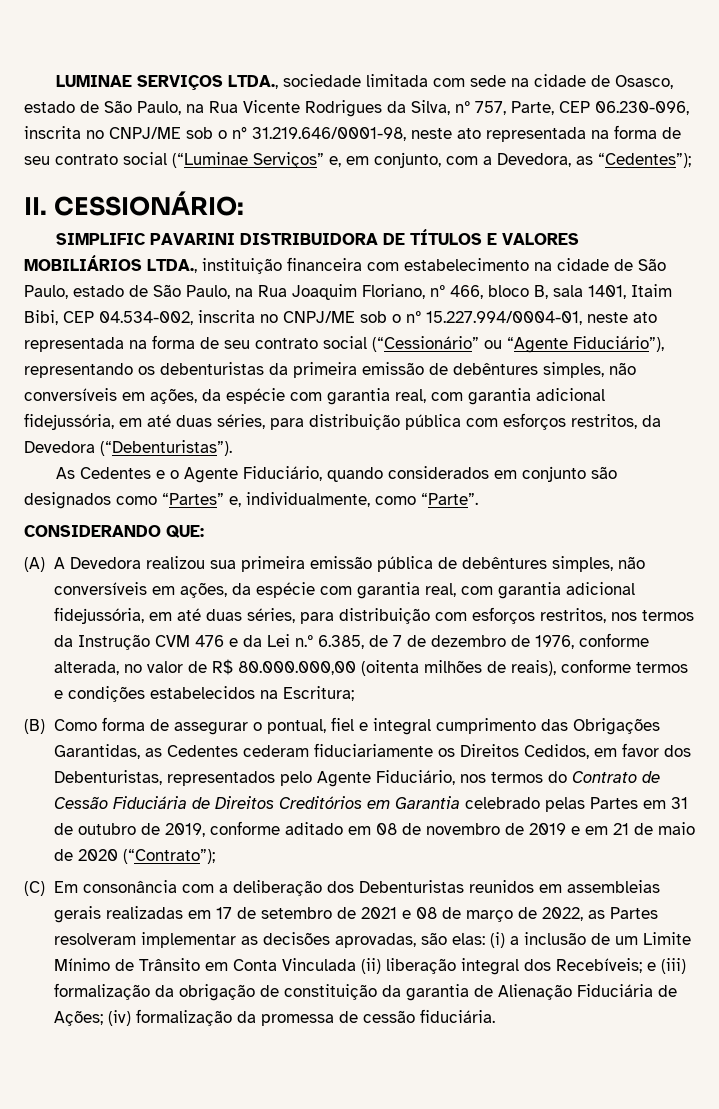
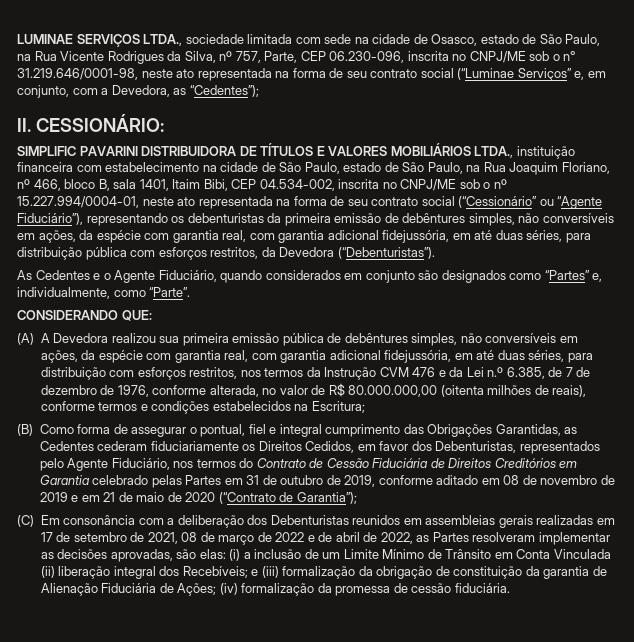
[122,849,215,864] (“Contrato”); -> [218,492,357,504] (“Contrato de Garantia”);
[360,907,411,919] 2021 e -> [147,532,178,544] 2021,
(537, 913) none -> [275,532,378,542] 2022 e de abril de

